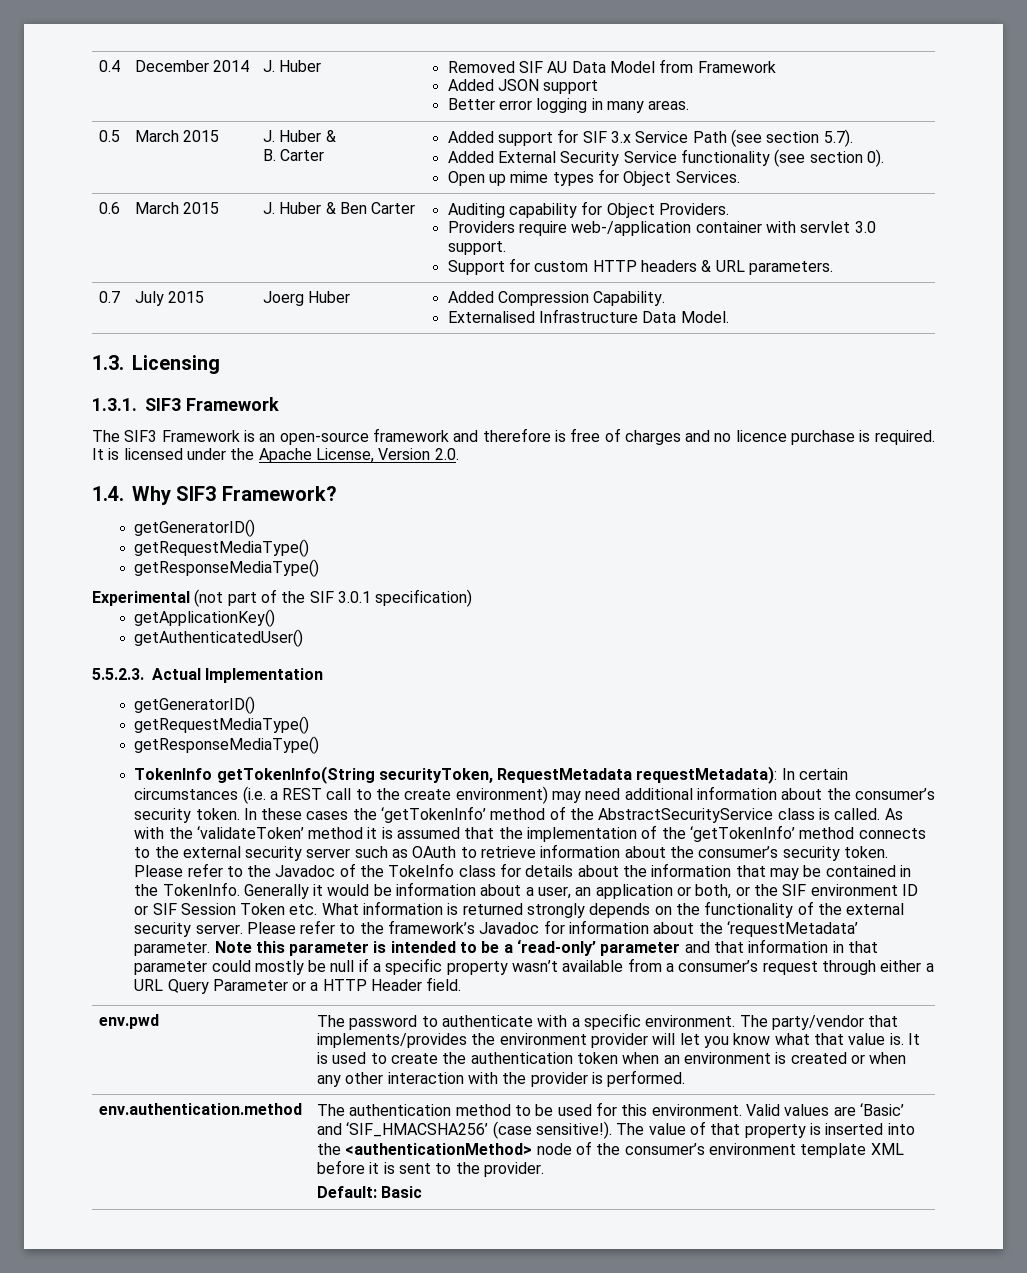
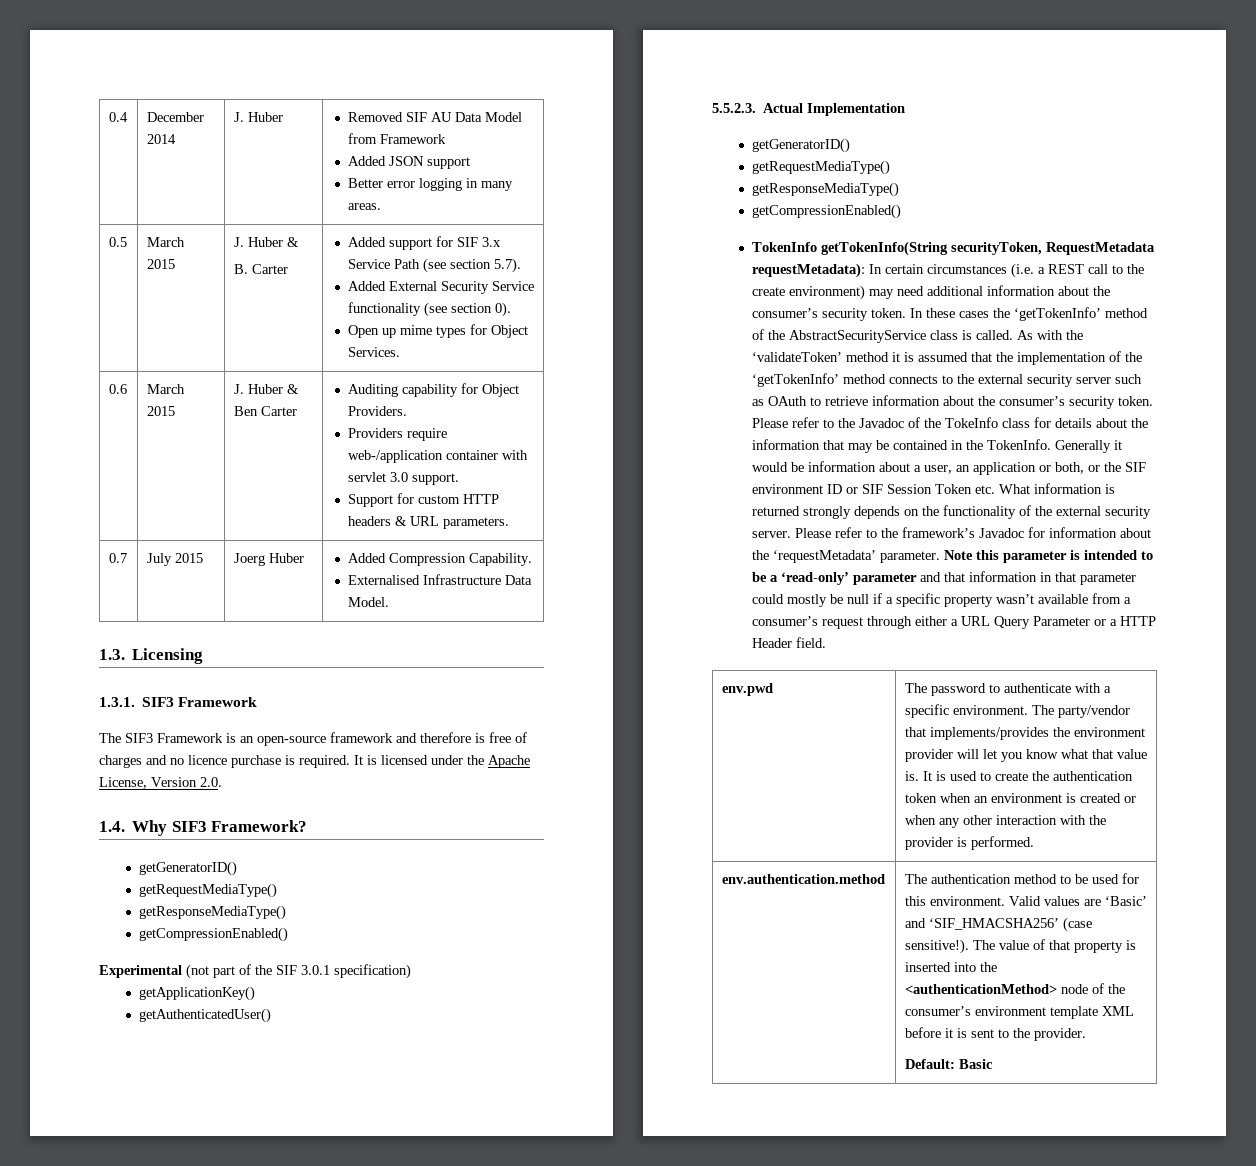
(320, 568) none -> [139,927,289,942] // getCompressionEnabled()
(320, 745) none -> [752,204,902,219] // getCompressionEnabled()

